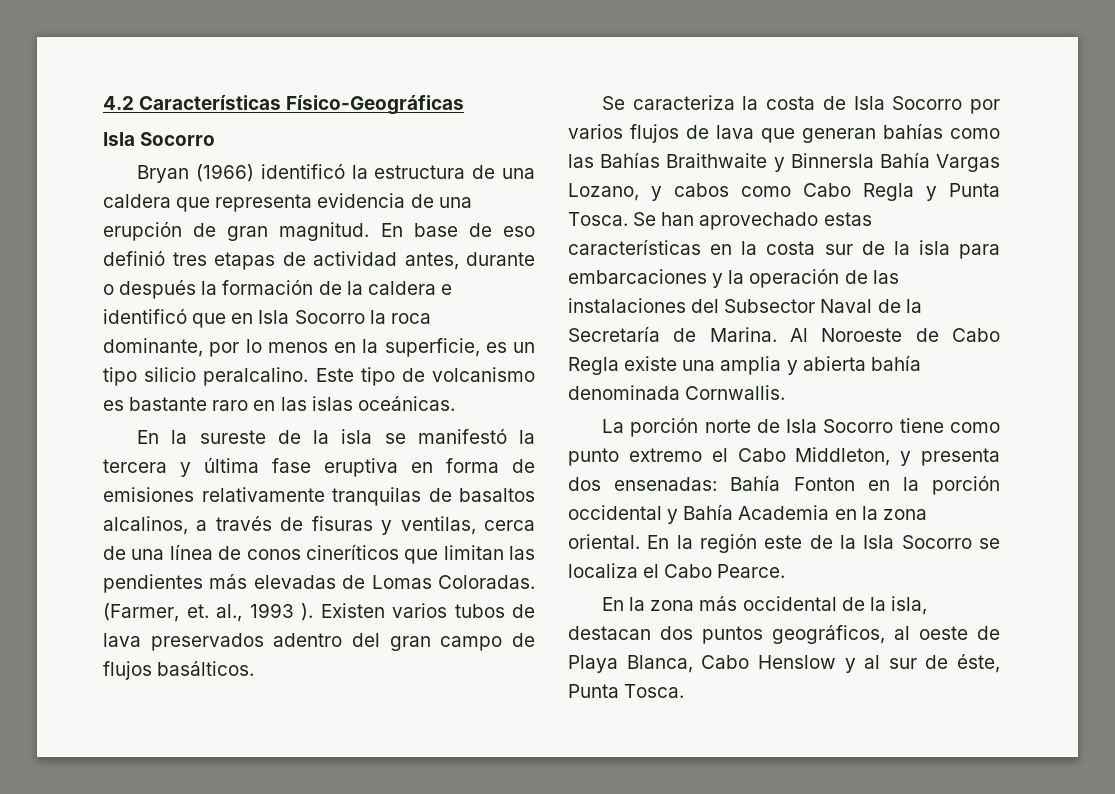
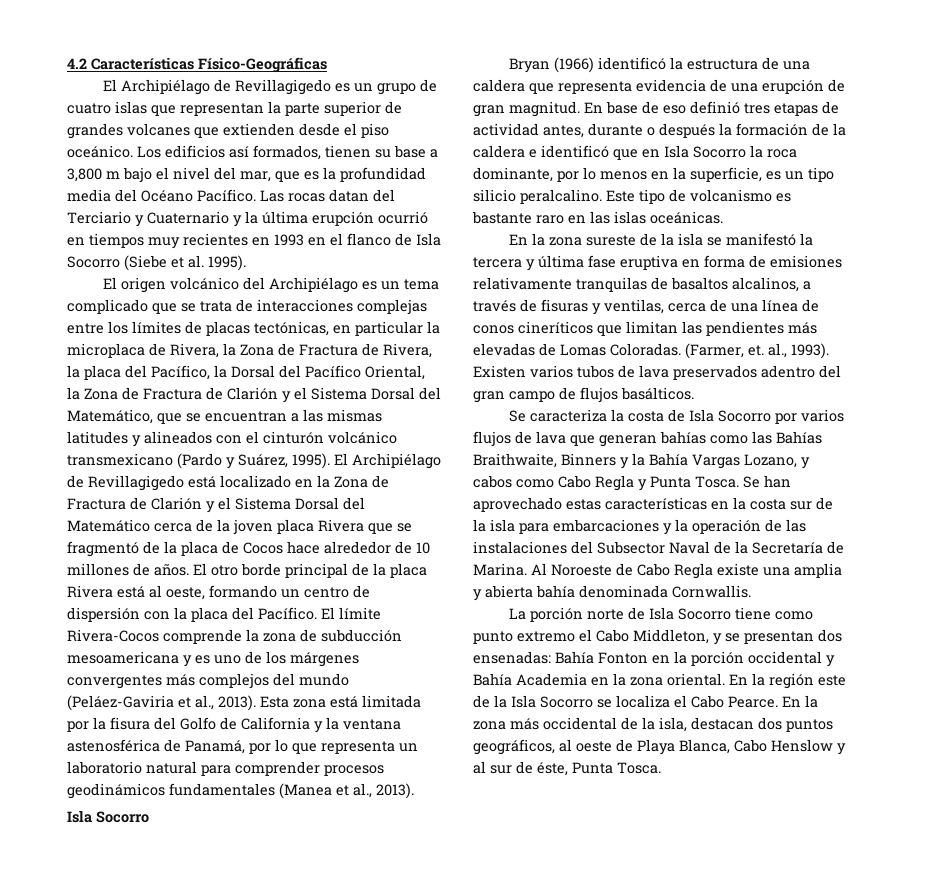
(465, 105) none -> [103,79,438,95] [67,101,402,116] [67,123,389,139] [67,145,438,160] [67,167,426,183] [67,189,395,202] [67,211,428,227] [67,233,441,249] [67,255,246,271] [103,277,440,293] [67,299,427,315] [67,321,440,336] [67,343,432,358] [67,365,425,380] [67,387,441,403] [67,409,382,424] [67,431,397,447] [67,453,441,469] [67,475,389,491] [67,497,365,513] [67,519,412,535] [67,541,430,557] [67,563,427,578] [67,585,370,600] [67,607,381,622] [67,629,402,644] [67,651,359,667] [67,673,349,689] [67,695,421,711] [67,717,401,733] [67,739,418,754] [67,761,384,776] [67,783,414,799] // El Archipiélago de Revillagigedo es un grupo de cuatro islas que representan la parte superior de grandes volcanes que extienden desde el piso oceánico. Los edificios así formados, tienen su base a 3,800 m bajo el nivel del mar, que es la profundidad media del Océano Pacífico. Las rocas datan del Terciario y Cuaternario y la última erupción ocurrió en tiempos muy recientes en 1993 en el flanco de Isla Socorro (Siebe et al. 1995). // El origen volcánico del Archipiélago es un tema complicado que se trata de interacciones complejas entre los límites de placas tectónicas, en particular la microplaca de Rivera, la Zona de Fractura de Rivera, la placa del Pacífico, la Dorsal del Pacífico Oriental, la Zona de Fractura de Clarión y el Sistema Dorsal del Matemático, que se encuentran a las mismas latitudes y alineados con el cinturón volcánico transmexicano (Pardo y Suárez, 1995). El Archipiélago de Revillagigedo está localizado en la Zona de Fractura de Clarión y el Sistema Dorsal del Matemático cerca de la joven placa Rivera que se fragmentó de la placa de Cocos hace alrededor de 10 millones de años. El otro borde principal de la placa Rivera está al oeste, formando un centro de dispersión con la placa del Pacífico. El límite Rivera-Cocos comprende la zona de subducción mesoamericana y es uno de los márgenes convergentes más complejos del mundo (Peláez-Gaviria et al., 2013). Esta zona está limitada por la fisura del Golfo de California y la ventana astenosférica de Panamá, por lo que representa un laboratorio natural para comprender procesos geodinámicos fundamentales (Manea et al., 2013).
(188, 437) none -> [549,237,583,246] zona
[249,603,313,621] 1993 ). -> [791,343,829,359] 1993).
[666,153,874,172] Braithwaite y Binnersla -> [473,453,645,469] Braithwaite, Binners y la
[921,448,1000,466] presenta -> [725,631,814,644] se presentan
(786, 571) // -> (778, 702) none

